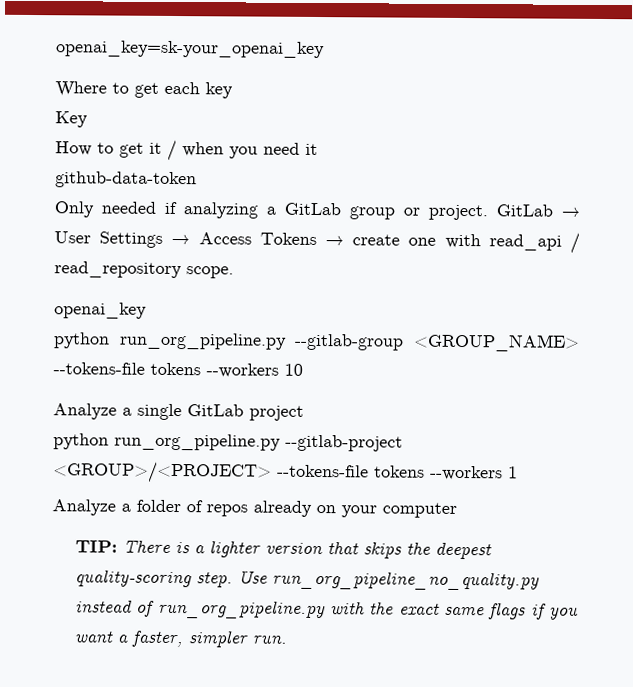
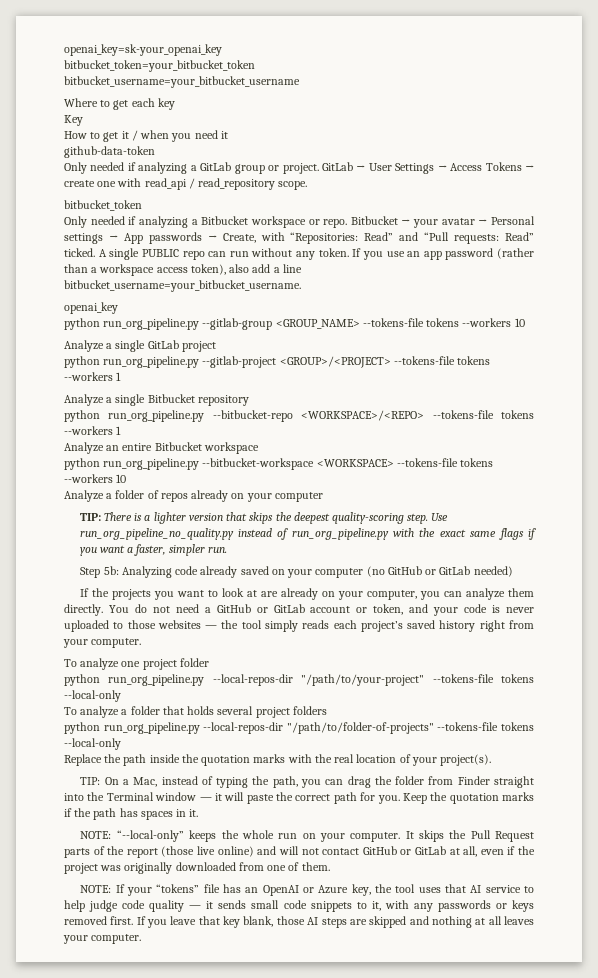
(325, 49) none -> [64,60,255,72] [64,76,300,88] // bitbucket_token=your_bitbucket_token // bitbucket_username=your_bitbucket_username
(234, 272) none -> [64,200,142,211] [64,216,536,228] [64,232,534,244] [64,248,534,260] [64,264,302,276] [64,280,301,292] // bitbucket_token // Only needed if analyzing a Bitbucket workspace or repo. Bitbucket → your avatar → Personal settings → App passwords → Create, with “Repositories: Read” and “Pull requests: Read” ticked. A single PUBLIC repo can run without any token. If you use an app password (rather than a workspace access token), also add a line bitbucket_username=your_bitbucket_username.
(518, 472) none -> [64,394,249,406] [64,410,534,422] [64,426,122,435] [64,442,259,454] [64,458,494,470] [64,474,127,483] // Analyze a single Bitbucket repository // python run_org_pipeline.py --bitbucket-repo <WORKSPACE>/<REPO> --tokens-file tokens --workers 1 // Analyze an entire Bitbucket workspace // python run_org_pipeline.py --bitbucket-workspace <WORKSPACE> --tokens-file tokens --workers 10
(287, 639) none -> [80,566,513,578] [80,588,534,600] [64,604,534,616] [64,620,534,632] [63,638,142,648] [64,658,209,670] [64,674,534,686] [64,690,121,702] [64,706,327,718] [64,722,534,734] [64,738,121,750] [64,754,492,766] [80,776,534,788] [64,792,534,804] [64,808,199,820] [80,830,534,842] [64,846,535,858] [64,862,330,874] [80,884,535,896] [64,900,534,912] [64,916,534,928] [63,934,142,944] // Step 5b: Analyzing code already saved on your computer (no GitHub or GitLab needed) // If the projects you want to look at are already on your computer, you can analyze them directly. You do not need a GitHub or GitLab account or token, and your code is never uploaded to those websites — the tool simply reads each project’s saved history right from your computer. // To analyze one project folder // python run_org_pipeline.py --local-repos-dir "/path/to/your-project" --tokens-file tokens --local-only // To analyze a folder that holds several project folders // python run_org_pipeline.py --local-repos-dir "/path/to/folder-of-projects" --tokens-file tokens --local-only // Replace the path inside the quotation marks with the real location of your project(s). // TIP: On a Mac, instead of typing the path, you can drag the folder from Finder straight into the Terminal window — it will paste the correct path for you. Keep the quotation marks if the path has spaces in it. // NOTE: “--local-only” keeps the whole run on your computer. It skips the Pull Request parts of the report (those live online) and will not contact GitHub or GitLab at all, even if the project was originally downloaded from one of them. // NOTE: If your “tokens” file has an OpenAI or Azure key, the tool uses that AI service to help judge code quality — it sends small code snippets to it, with any passwords or keys removed first. If you leave that key blank, those AI steps are skipped and nothing at all leaves your computer.

